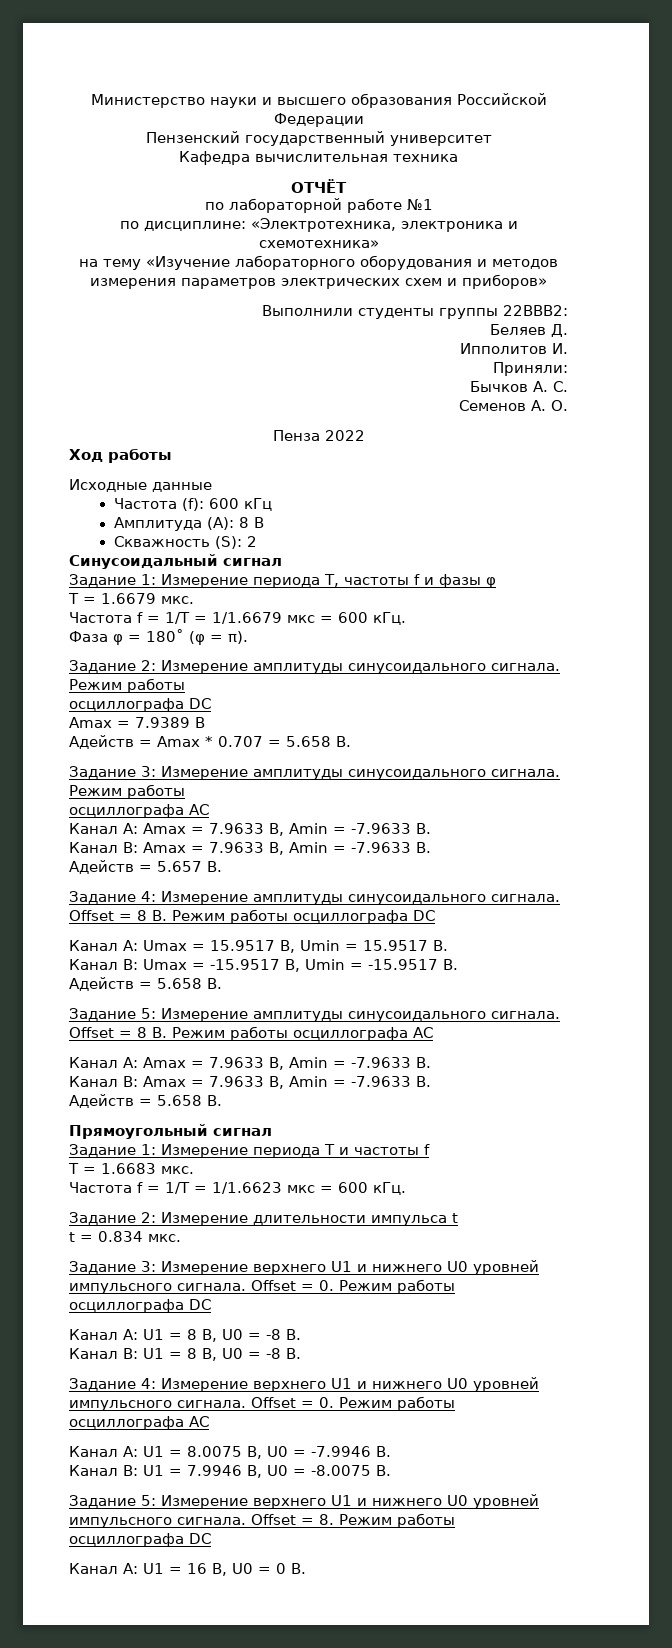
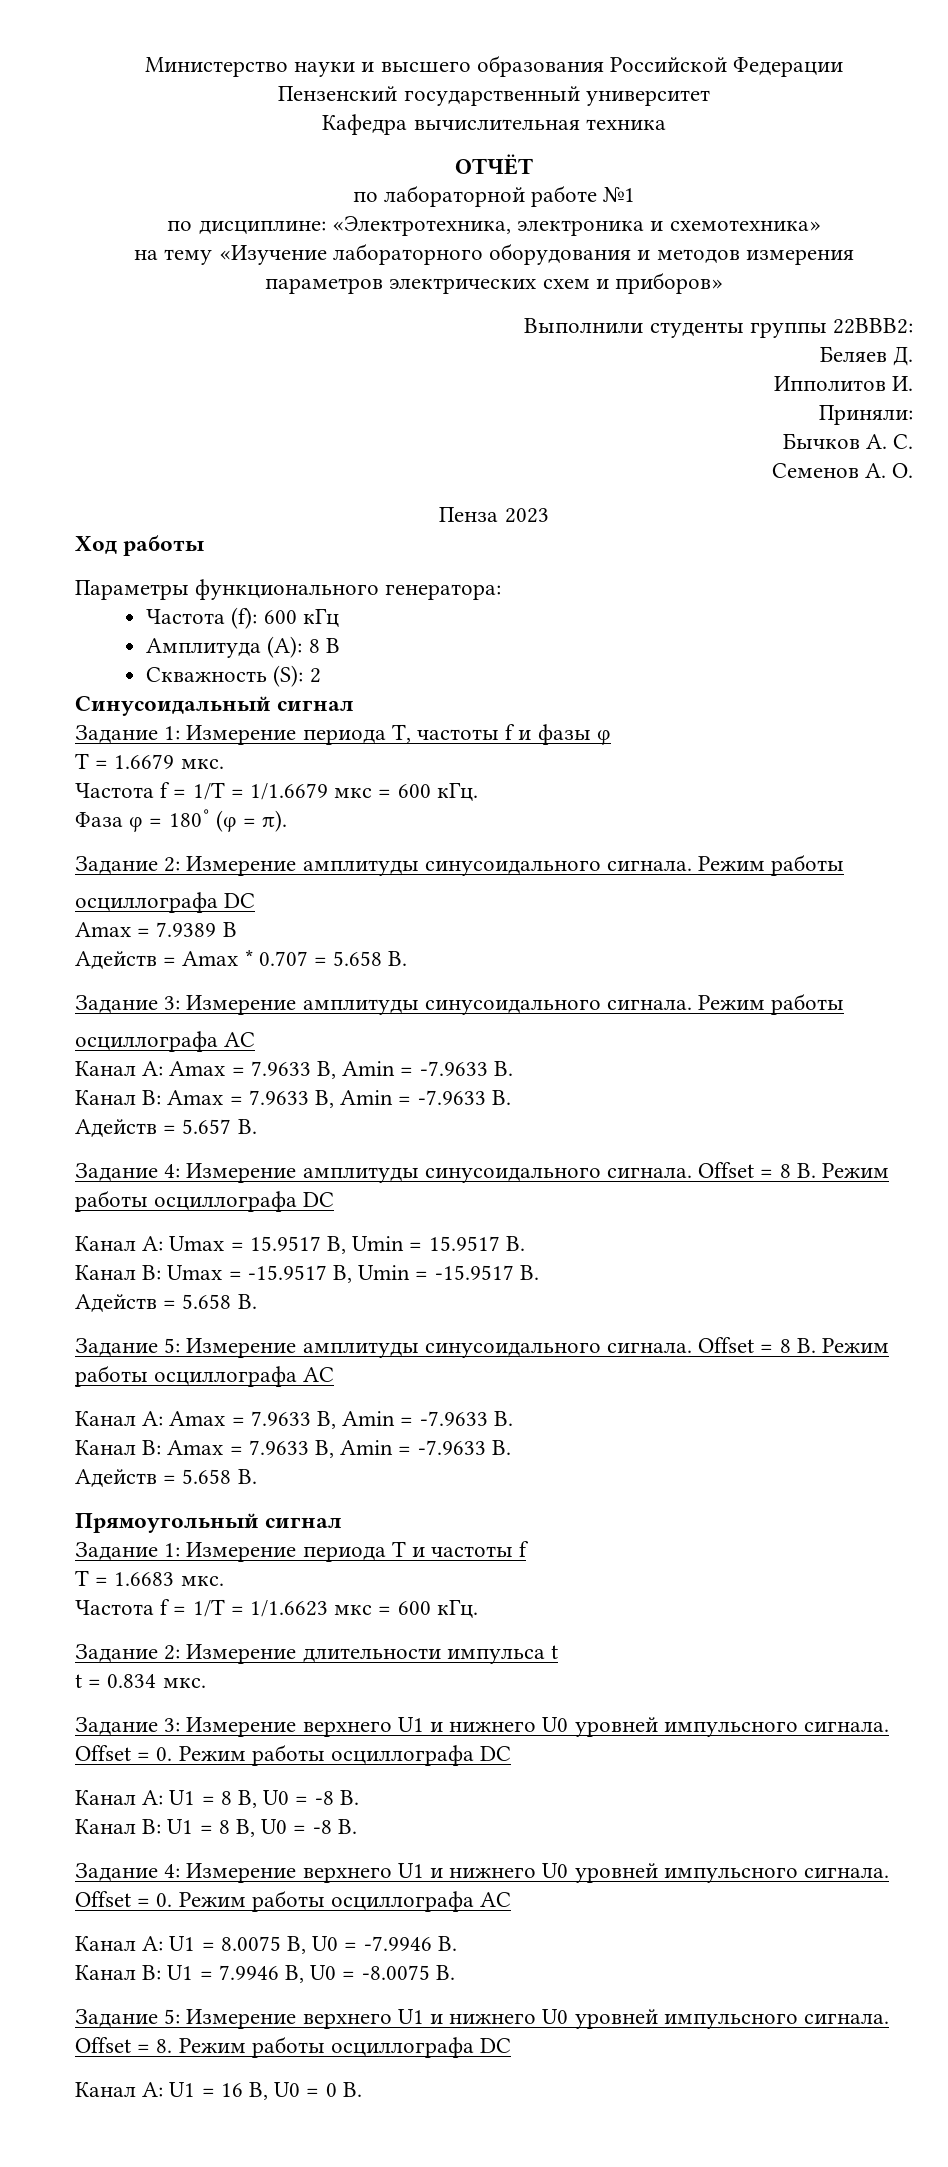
[324,430,365,441] 2022 -> [504,508,549,523] 2023
[69,479,212,492] Исходные данные -> [75,579,502,600] Параметры функционального генератора:

